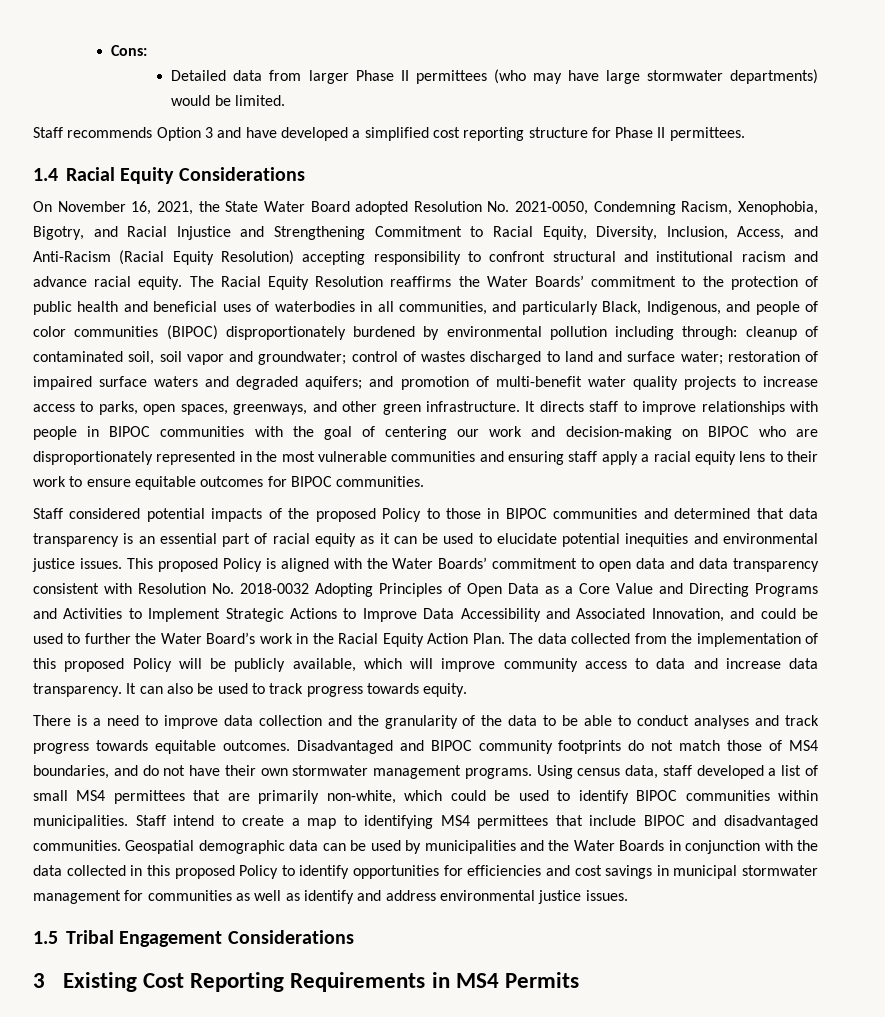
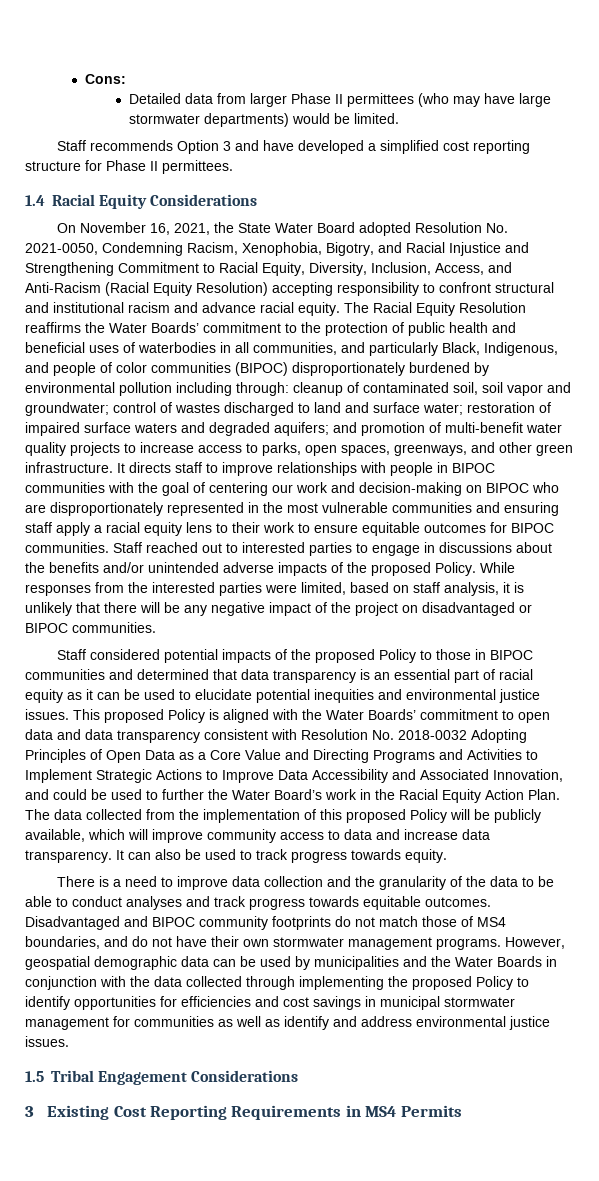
(425, 481) none -> [113,542,552,556] [25,562,515,576] [25,582,524,596] [25,602,532,616] [25,622,156,633] Staff reached out to interested parties to engage in discussions about the benefits and/or unintended adverse impacts of the proposed Policy. While responses from the interested parties were limited, based on staff analysis, it is unlikely that there will be any negative impact of the project on disadvantaged or BIPOC communities.
[536,765,818,779] [33,790,819,804] [33,815,818,829] [33,840,195,854] Using census data, staff developed a list of small MS4 permittees that are primarily non-white, which could be used to identify BIPOC communities within municipalities. Staff intend to create a map to identifying MS4 permittees that include BIPOC and disadvantaged communities. Geospatial -> [505,937,565,949] [25,956,90,970] However, geospatial
[130,865,170,876] in this -> [246,976,408,990] through implementing the

